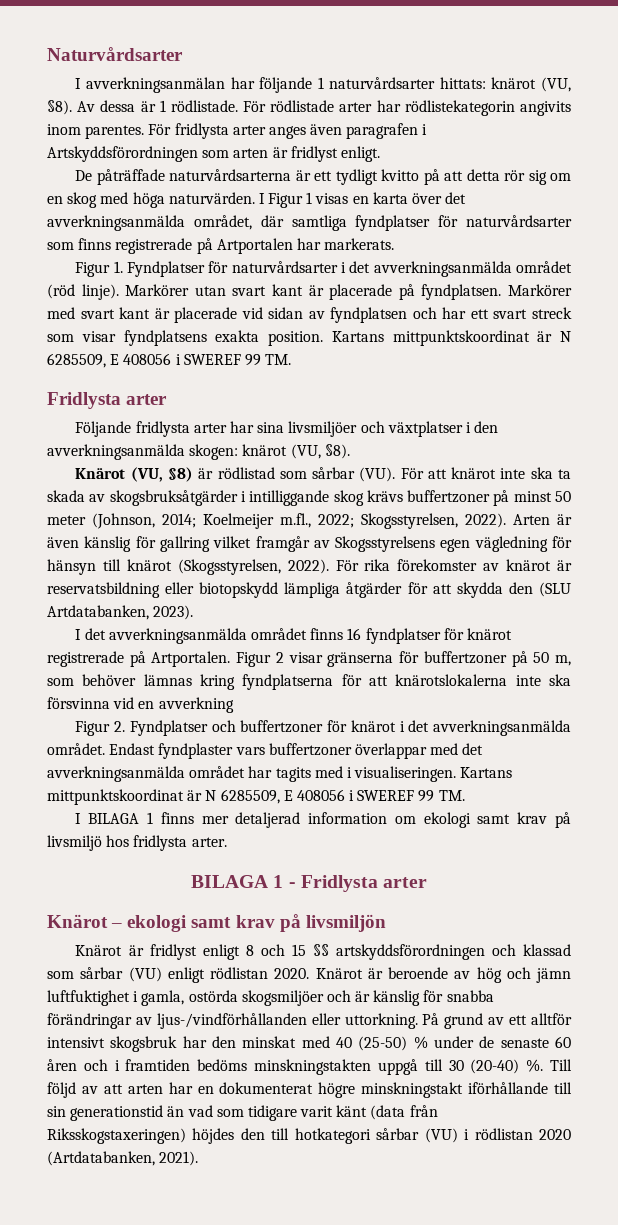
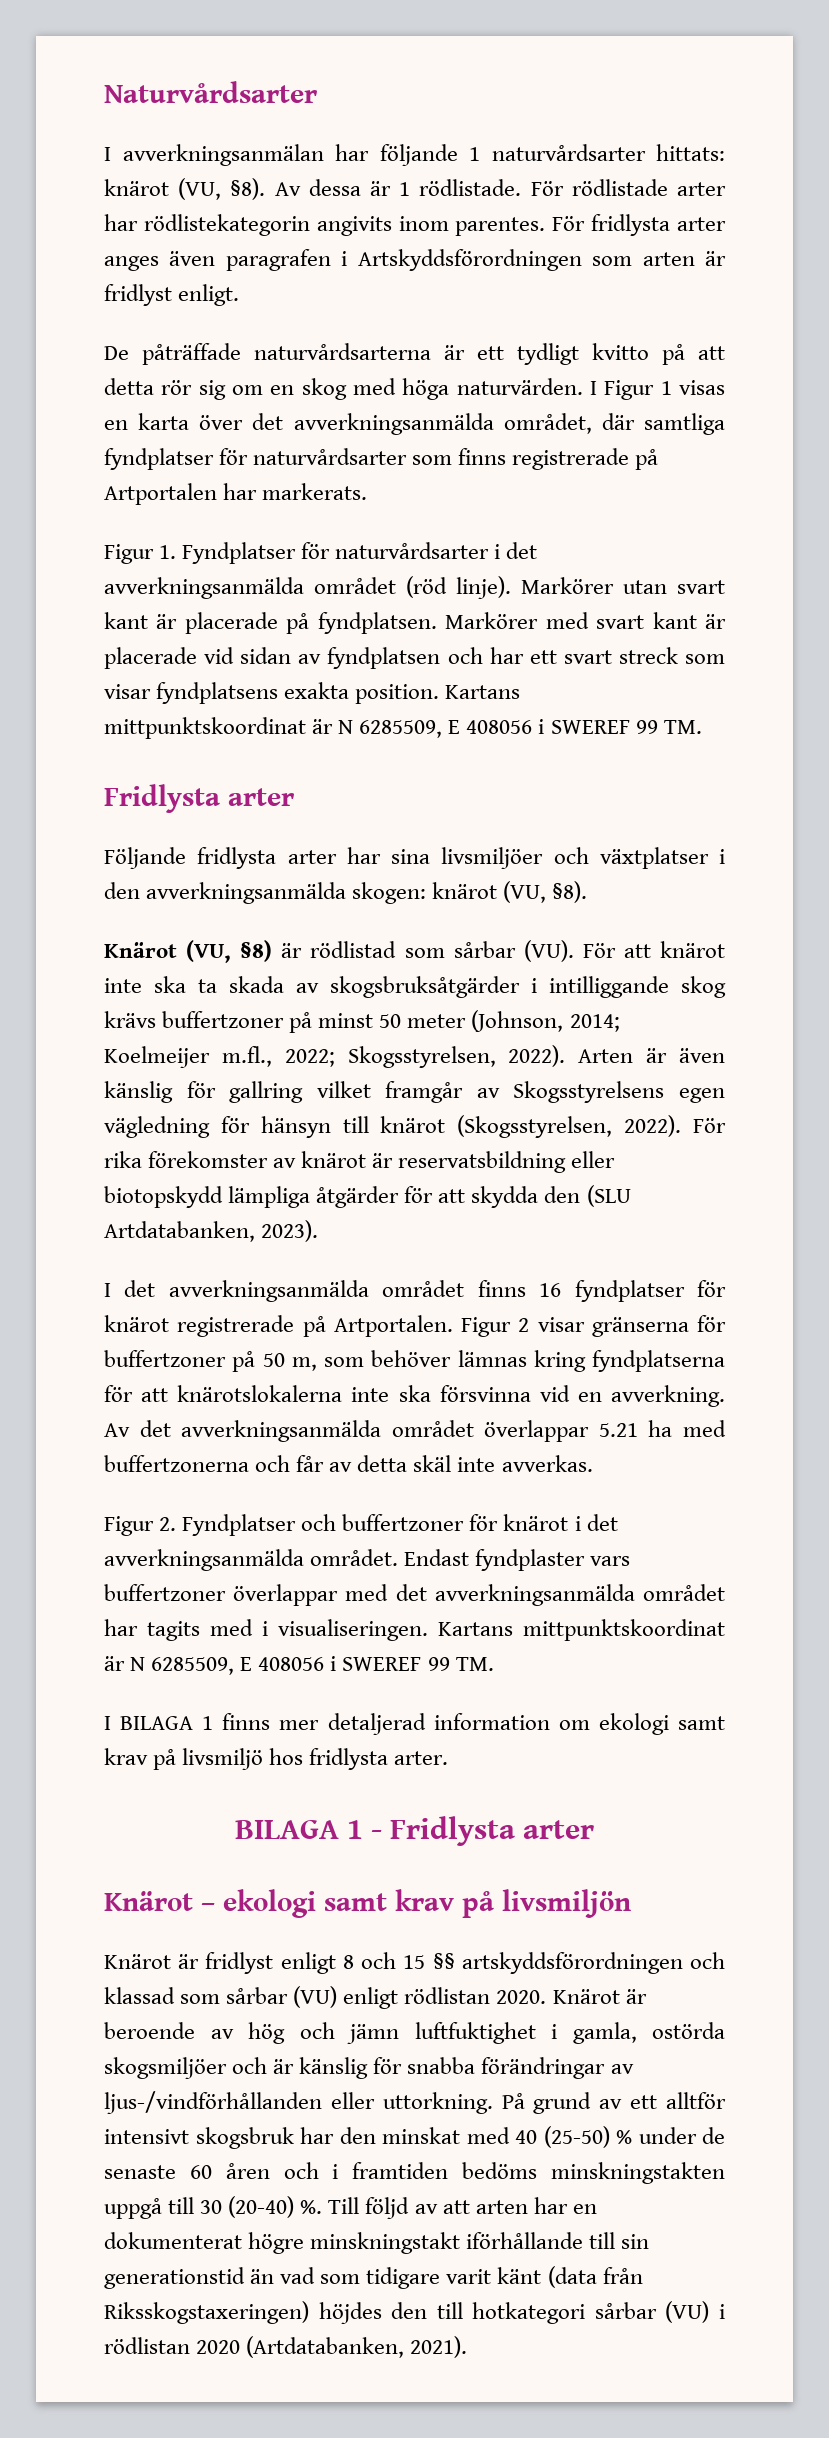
[158,697,234,713] avverkning -> [611,1385,725,1407] [104,1420,726,1442] [104,1455,593,1472] avverkning. Av det avverkningsanmälda området överlappar 5.21 ha med buffertzonerna och får av detta skäl inte avverkas.

